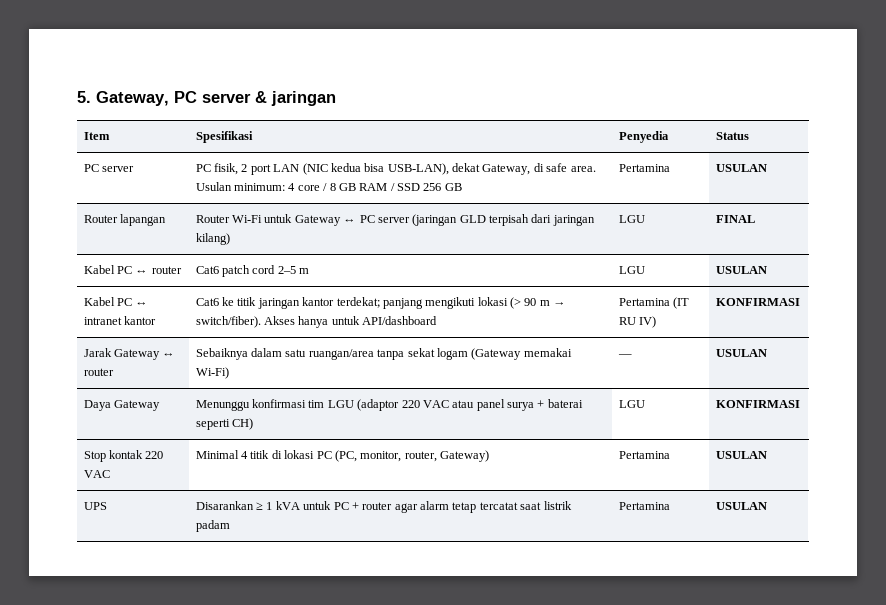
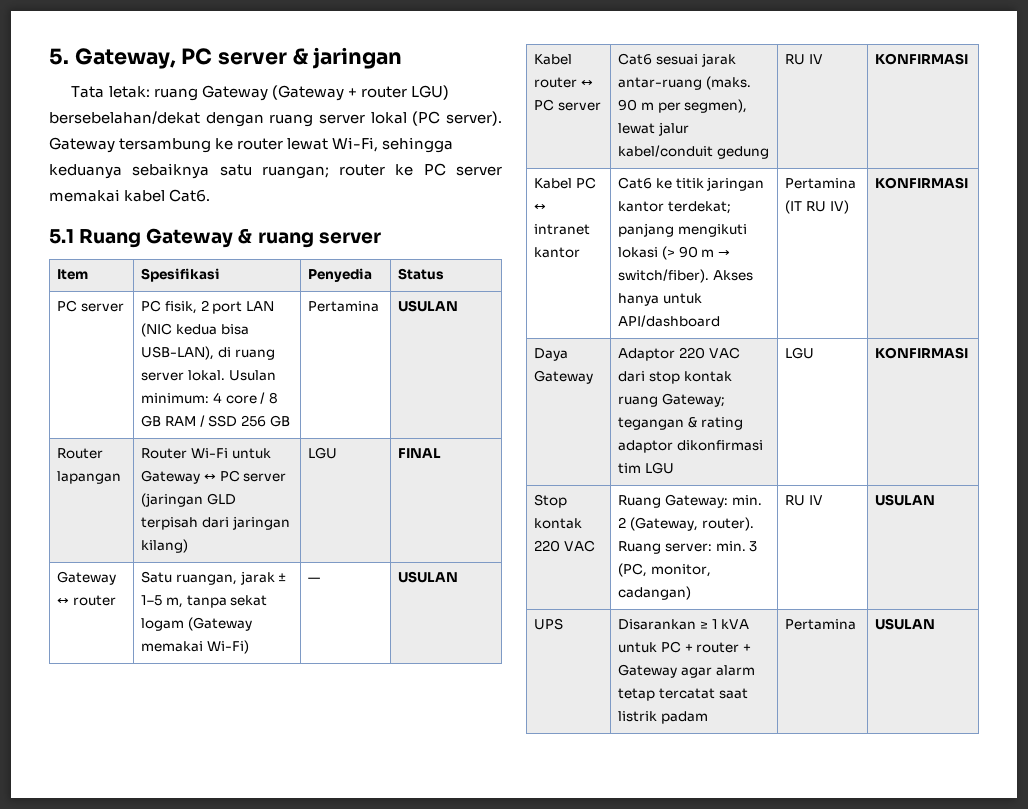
(336, 98) none -> [71,85,449,101] [49,111,503,127] [49,137,454,153] [49,163,502,179] [49,189,211,202] [49,228,381,248] // Tata letak: ruang Gateway (Gateway + router LGU) bersebelahan/dekat dengan ruang server lokal (PC server). Gateway tersambung ke router lewat Wi-Fi, sehingga keduanya sebaiknya satu ruangan; router ke PC server memakai kabel Cat6. // 5.1 Ruang Gateway & ruang server
[452,163,596,175] dekat Gateway, di safe area. -> [217,347,275,360] [141,370,225,381] di ruang server lokal.
[83,265,182,274] [195,265,310,277] [618,266,645,274] [715,266,767,274] Kabel PC ↔ router | Cat6 patch cord 2–5 m | LGU | USULAN -> [57,571,117,585] [57,595,116,606] [141,571,287,585] [141,595,268,608] [141,617,252,631] [141,640,249,654] [308,577,321,582] [398,571,459,583] [534,54,573,65] [534,77,593,88] [534,99,601,111] [618,53,736,67] [618,76,751,90] [618,99,748,113] [618,122,689,136] [618,145,769,159] [785,54,823,65] [875,53,969,65] Gateway ↔ router | Satu ruangan, jarak ± 1–5 m, tanpa sekat logam (Gateway memakai Wi-Fi) | — | USULAN // Kabel router ↔ PC server | Cat6 sesuai jarak antar-ruang (maks. 90 m per segmen), lewat jalur kabel/conduit gedung | RU IV | KONFIRMASI
[83,348,176,360] [83,368,114,376] [195,348,572,360] [195,367,229,379] [617,354,632,357] [715,349,767,357] [83,400,161,411] [195,399,583,411] [195,418,254,430] Jarak Gateway ↔ router | Sebaiknya dalam satu ruangan/area tanpa sekat logam (Gateway memakai Wi-Fi) | — | USULAN // Daya Gateway | Menunggu konfirmasi tim LGU (adaptor 220 VAC atau panel surya + baterai seperti CH) -> [534,348,569,361] [534,370,594,384] [618,347,740,361] [618,371,732,384] [618,393,725,407] [618,417,743,430] [618,440,763,453] [618,462,674,474] Daya Gateway | Adaptor 220 VAC dari stop kontak ruang Gateway; tegangan & rating adaptor dikonfirmasi tim LGU
[195,450,490,462] [618,451,670,459] Minimal 4 titik di lokasi PC (PC, monitor, router, Gateway) | Pertamina -> [618,494,762,508] [618,517,754,531] [618,541,758,554] [618,563,711,577] [618,586,692,600] [785,495,823,506] Ruang Gateway: min. 2 (Gateway, router). Ruang server: min. 3 (PC, monitor, cadangan) | RU IV
(393, 506) none -> [742,644,751,652] [618,664,678,678] + Gateway

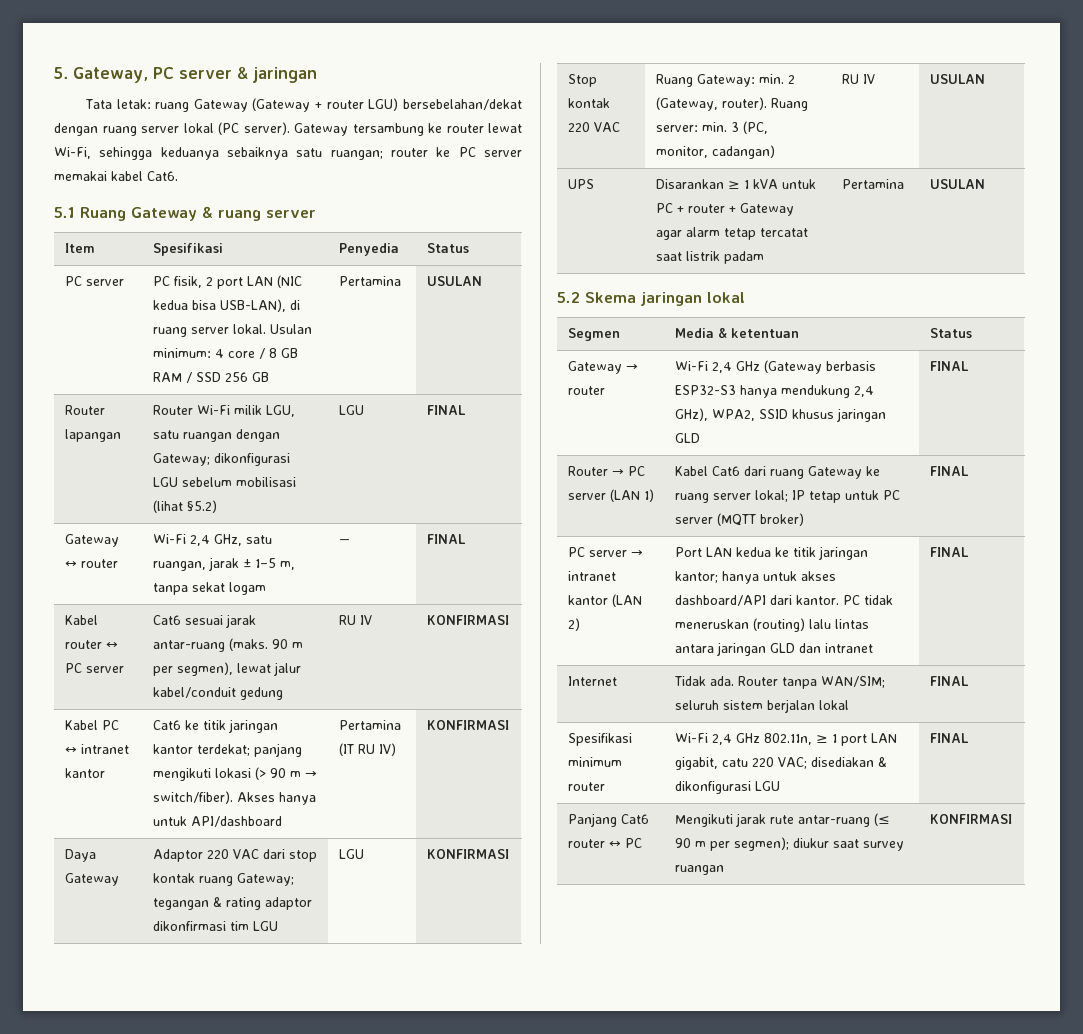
[231,448,271,459] [141,470,287,484] [141,493,236,507] [141,516,290,530] [141,539,189,553] untuk Gateway ↔ PC server (jaringan GLD terpisah dari jaringan kilang) -> [233,405,295,417] [152,429,280,442] [152,453,290,466] [152,477,296,487] [152,500,217,513] milik LGU, satu ruangan dengan Gateway; dikonfigurasi LGU sebelum mobilisasi (lihat §5.2)
[141,571,173,583] Satu -> [152,534,272,546] Wi-Fi 2,4 GHz, satu
[187,617,252,631] [141,640,249,654] (Gateway memakai Wi-Fi) -> (266, 588) none
[398,571,459,583] USULAN -> [426,534,466,544] FINAL
(936, 624) none -> [557,292,745,306] [567,328,620,341] [674,327,799,338] [929,328,972,338] [567,361,638,374] [567,386,605,395] [674,360,876,374] [674,385,874,398] [674,408,886,422] [674,433,700,443] [929,361,969,371] [567,466,645,476] [567,489,654,502] [674,466,880,479] [674,490,900,503] [674,513,804,526] [929,466,969,476] [567,547,643,557] [567,571,616,581] [567,594,642,607] [567,618,580,631] [674,546,868,560] [674,571,836,584] [674,595,893,606] [674,618,869,632] [674,642,873,656] [929,547,969,557] [567,676,617,686] [673,676,885,689] [674,699,849,713] [929,676,969,686] [567,733,632,746] [567,757,622,767] [567,782,605,791] [674,733,897,746] [674,757,887,770] [674,781,780,794] [929,733,969,743] [567,813,649,827] [567,838,642,848] [674,813,890,827] [674,837,904,851] [674,865,724,875] [929,814,1012,824] // 5.2 Skema jaringan lokal // Segmen | Media & ketentuan | Status // Gateway → router | Wi-Fi 2,4 GHz (Gateway berbasis ESP32-S3 hanya mendukung 2,4 GHz), WPA2, SSID khusus jaringan GLD | FINAL // Router → PC server (LAN 1) | Kabel Cat6 dari ruang Gateway ke ruang server lokal; IP tetap untuk PC server (MQTT broker) | FINAL // PC server → intranet kantor (LAN 2) | Port LAN kedua ke titik jaringan kantor; hanya untuk akses dashboard/API dari kantor. PC tidak meneruskan (routing) lalu lintas antara jaringan GLD dan intranet | FINAL // Internet | Tidak ada. Router tanpa WAN/SIM; seluruh sistem berjalan lokal | FINAL // Spesifikasi minimum router | Wi-Fi 2,4 GHz 802.11n, ≥ 1 port LAN gigabit, catu 220 VAC; disediakan & dikonfigurasi LGU | FINAL // Panjang Cat6 router ↔ PC | Mengikuti jarak rute antar-ruang (≤ 90 m per segmen); diukur saat survey ruangan | KONFIRMASI

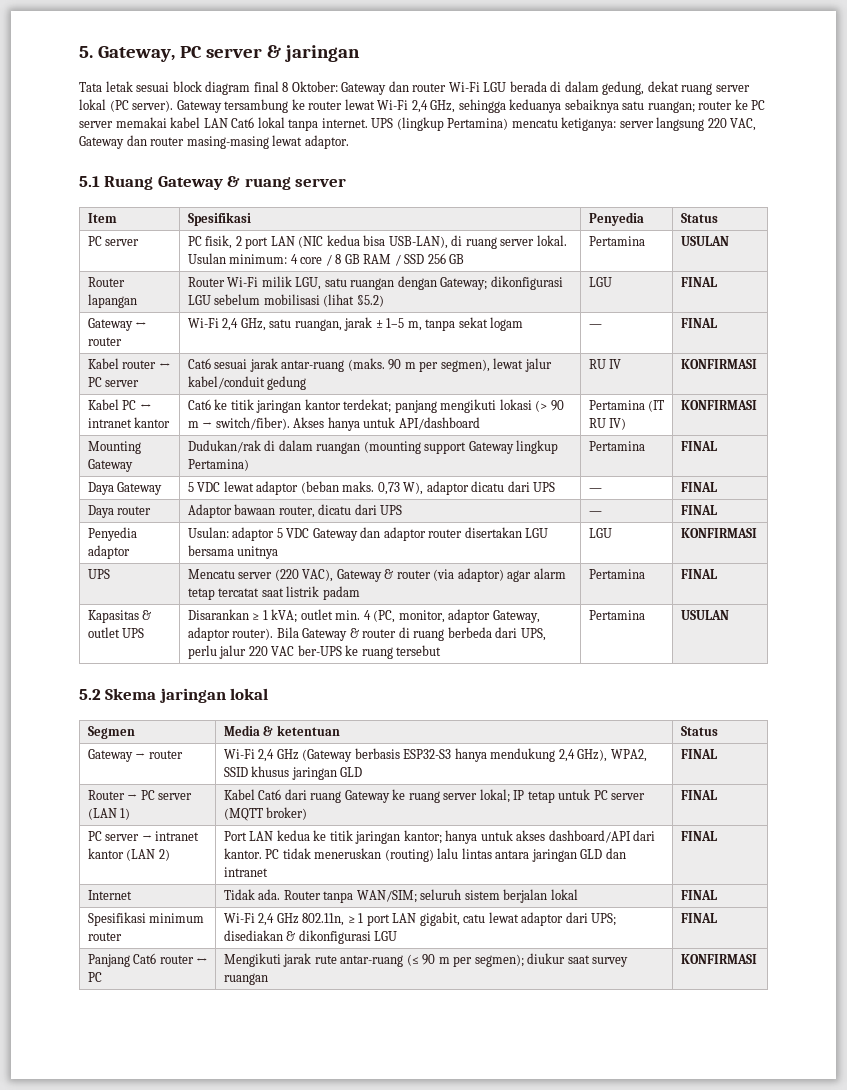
[116,98,522,112] [54,123,98,136] letak: ruang Gateway (Gateway + router LGU) bersebelahan/dekat dengan -> [105,81,679,95] letak sesuai block diagram final 8 Oktober: Gateway dan router Wi-Fi LGU berada di dalam gedung, dekat
[54,147,91,159] Wi-Fi, -> [377,100,456,113] Wi-Fi 2,4 GHz,
[147,171,178,181] Cat6. -> [203,117,757,131] [79,135,349,149] LAN Cat6 lokal tanpa internet. UPS (lingkup Pertamina) mencatu ketiganya: server langsung 220 VAC, Gateway dan router masing-masing lewat adaptor.
[64,849,96,862] [64,873,119,886] [152,849,317,862] [152,873,294,886] [152,897,312,910] [152,921,278,931] Daya Gateway | Adaptor 220 VAC dari stop kontak ruang Gateway; tegangan & rating adaptor dikonfirmasi tim LGU -> [87,441,141,454] [87,459,133,472] [187,440,559,454] [187,459,249,471] [588,441,645,451] [680,441,717,451] [87,482,163,495] [187,481,556,495] [588,488,602,492] [680,482,717,492] [87,505,152,518] [187,504,403,518] [588,511,602,515] [680,505,717,515] [87,527,137,541] [87,545,130,559] [187,527,549,541] [187,545,279,559] Mounting Gateway | Dudukan/rak di dalam ruangan (mounting support Gateway lingkup Pertamina) | Pertamina | FINAL // Daya Gateway | 5 VDC lewat adaptor (beban maks. 0,73 W), adaptor dicatu dari UPS | — | FINAL // Daya router | Adaptor bawaan router, dicatu dari UPS | — | FINAL // Penyedia adaptor | Usulan: adaptor 5 VDC Gateway dan adaptor router disertakan LGU bersama unitnya
[567,74,597,87] [567,98,610,108] [567,122,620,132] [655,74,795,87] [655,97,808,111] [655,121,768,134] [655,145,775,159] [841,74,875,84] [929,74,985,84] [567,179,594,189] [655,179,816,189] [655,203,794,216] Stop kontak 220 VAC | Ruang Gateway: min. 2 (Gateway, router). Ruang server: min. 3 (PC, monitor, cadangan) | RU IV | USULAN // UPS | Disarankan ≥ 1 kVA untuk PC + router + Gateway -> [87,569,110,579] [187,568,504,582] UPS | Mencatu server (220 VAC), Gateway & router (via adaptor)
(904, 184) none -> [680,569,717,579] [87,610,152,623] [87,627,145,638] [187,609,540,623] [187,627,546,641] [187,645,442,659] [588,610,645,620] | FINAL // Kapasitas & outlet UPS | Disarankan ≥ 1 kVA; outlet min. 4 (PC, monitor, adaptor Gateway, adaptor router). Bila Gateway & router di ruang berbeda dari UPS, perlu jalur 220 VAC ber-UPS ke ruang tersebut | Pertamina
[751,757,807,769] 220 VAC; -> [488,912,617,926] lewat adaptor dari UPS;

